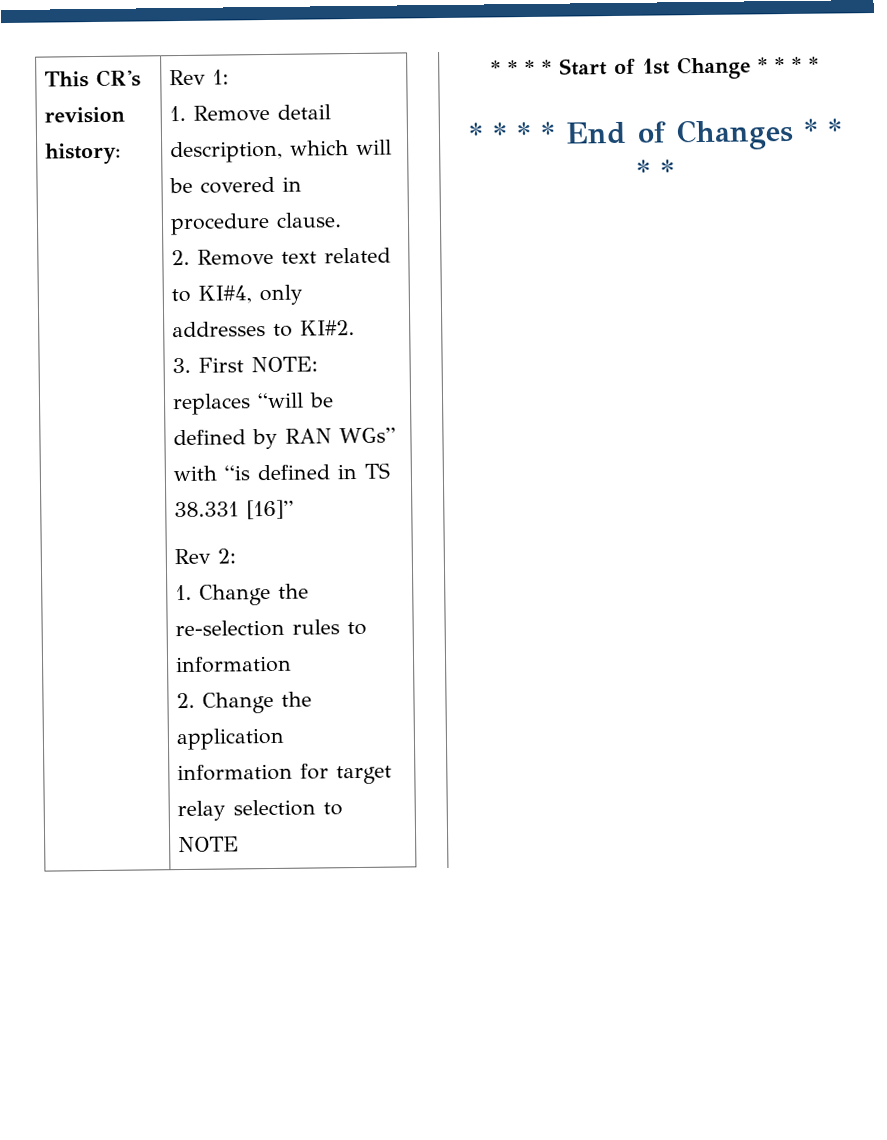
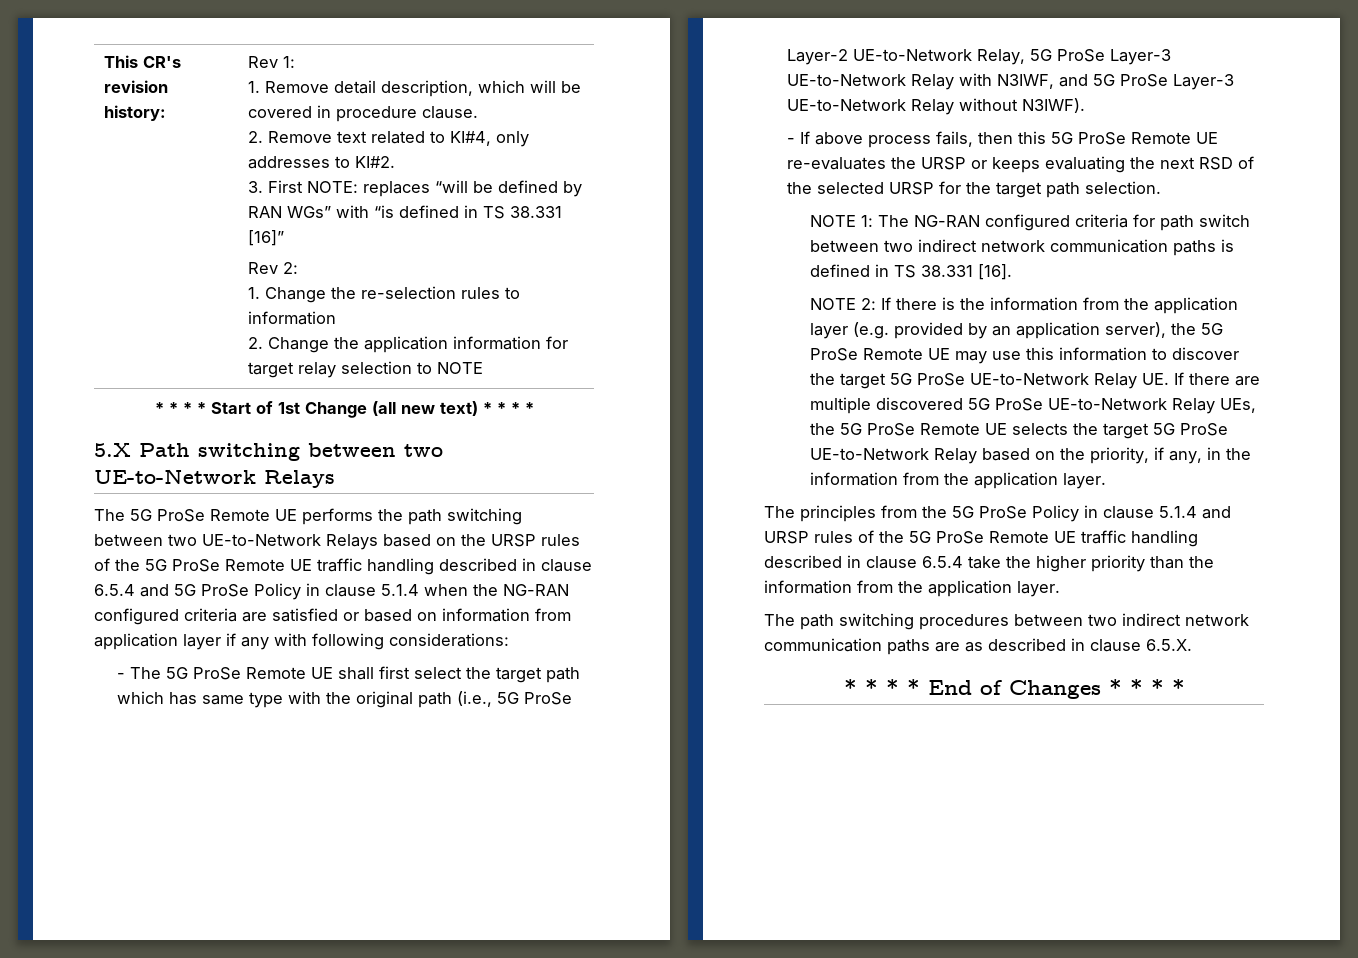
[757,56,819,73] * * * * -> [371,401,534,416] [94,443,443,461] [94,469,335,488] [94,508,522,525] [94,534,580,550] [94,558,592,575] [94,583,569,600] [94,608,571,625] [94,633,509,650] [117,666,581,683] [117,691,573,708] [787,49,1172,65] [787,73,1235,90] [787,98,1086,115] [787,131,1219,148] [787,156,1255,173] [787,181,1162,198] [810,214,1251,231] [810,239,1235,256] [810,264,1013,280] [810,297,1239,314] [810,322,1224,339] [810,347,1240,364] [810,372,1261,389] [810,397,1257,414] [810,423,1229,439] [810,447,1252,464] [810,472,1107,489] [764,505,1231,522] [764,530,1198,547] [764,555,1214,572] [764,580,1060,597] [764,613,1249,630] [764,638,1192,655] (all new text) * * * * // 5.X Path switching between two UE-to-Network Relays // The 5G ProSe Remote UE performs the path switching between two UE-to-Network Relays based on the URSP rules of the 5G ProSe Remote UE traffic handling described in clause 6.5.4 and 5G ProSe Policy in clause 5.1.4 when the NG-RAN configured criteria are satisfied or based on information from application layer if any with following considerations: // - The 5G ProSe Remote UE shall first select the target path which has same type with the original path (i.e., 5G ProSe Layer-2 UE-to-Network Relay, 5G ProSe Layer-3 UE-to-Network Relay with N3IWF, and 5G ProSe Layer-3 UE-to-Network Relay without N3IWF). // - If above process fails, then this 5G ProSe Remote UE re-evaluates the URSP or keeps evaluating the next RSD of the selected URSP for the target path selection. // NOTE 1: The NG-RAN configured criteria for path switch between two indirect network communication paths is defined in TS 38.331 [16]. // NOTE 2: If there is the information from the application layer (e.g. provided by an application server), the 5G ProSe Remote UE may use this information to discover the target 5G ProSe UE-to-Network Relay UE. If there are multiple discovered 5G ProSe UE-to-Network Relay UEs, the 5G ProSe Remote UE selects the target 5G ProSe UE-to-Network Relay based on the priority, if any, in the information from the application layer. // The principles from the 5G ProSe Policy in clause 5.1.4 and URSP rules of the 5G ProSe Remote UE traffic handling described in clause 6.5.4 take the higher priority than the information from the application layer. // The path switching procedures between two indirect network communication paths are as described in clause 6.5.X.

